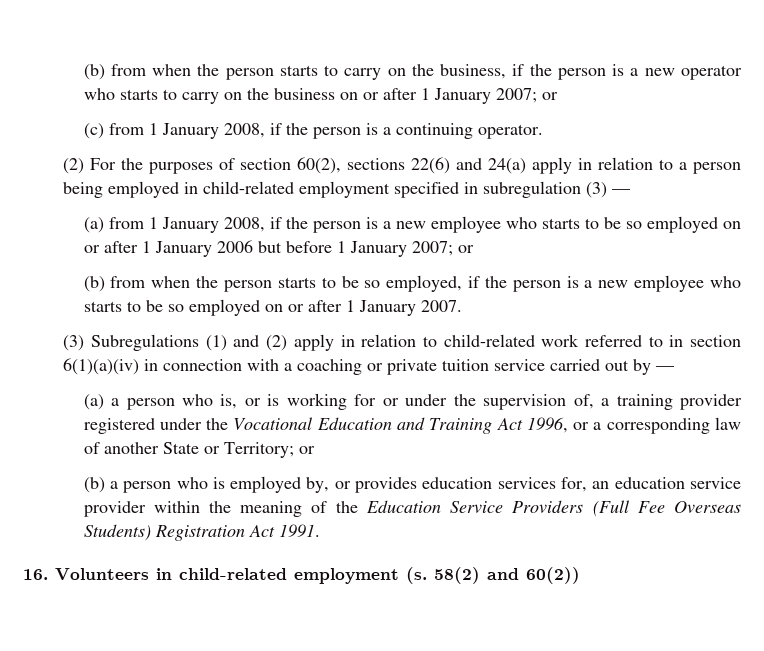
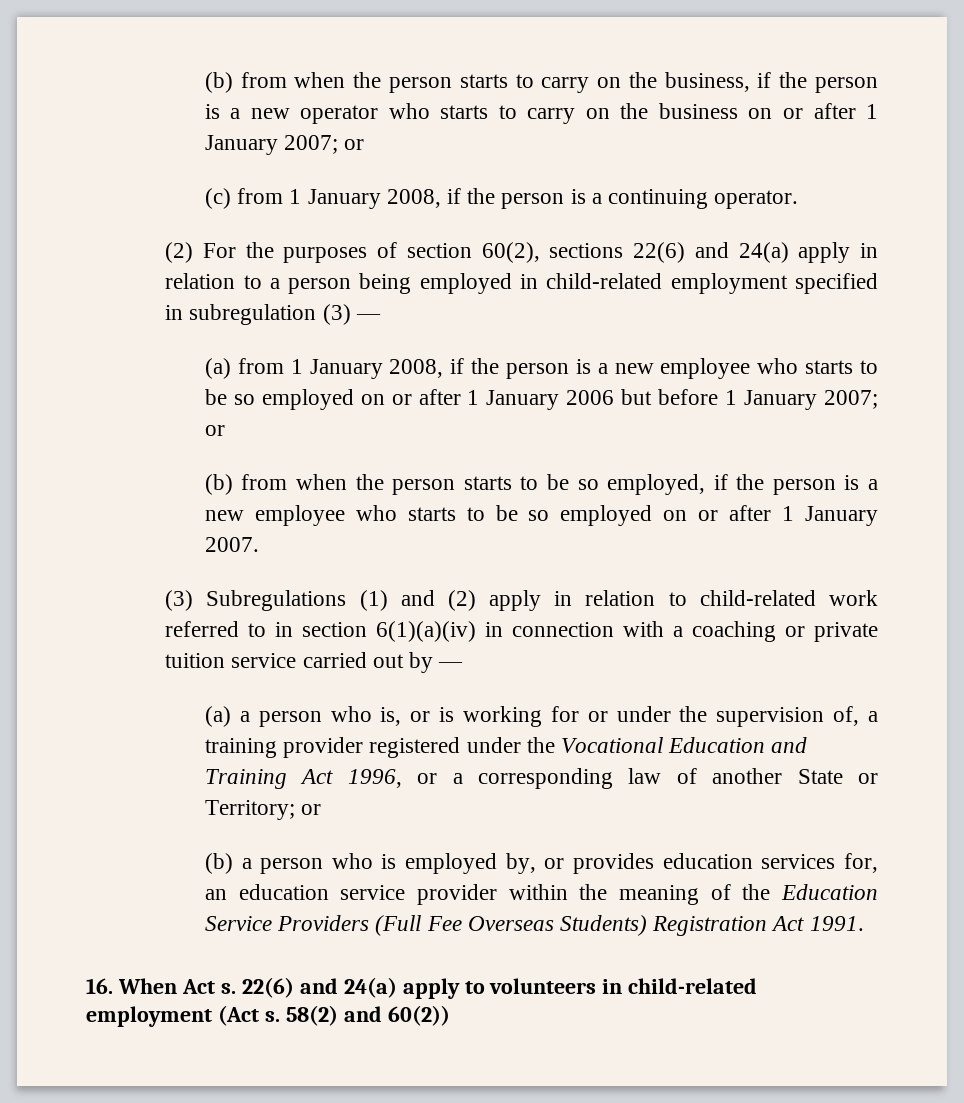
[55,567,427,584] Volunteers in child-related employment (s. -> [117,977,758,999] [86,1005,280,1027] When Act s. 22(6) and 24(a) apply to volunteers in child-related employment (Act s.

